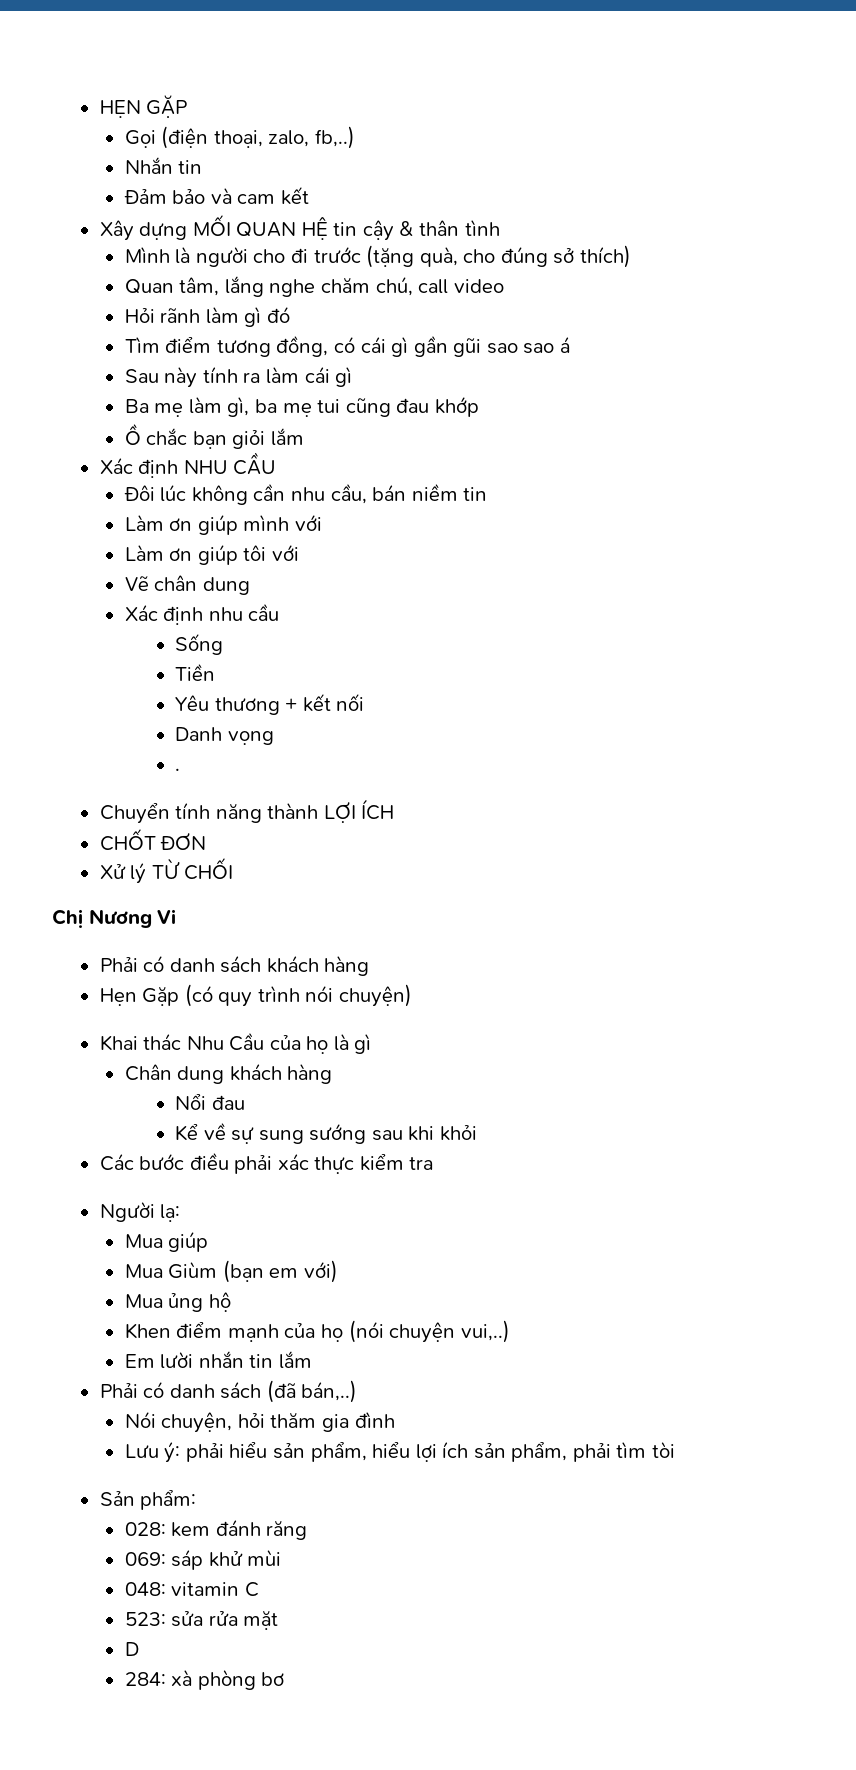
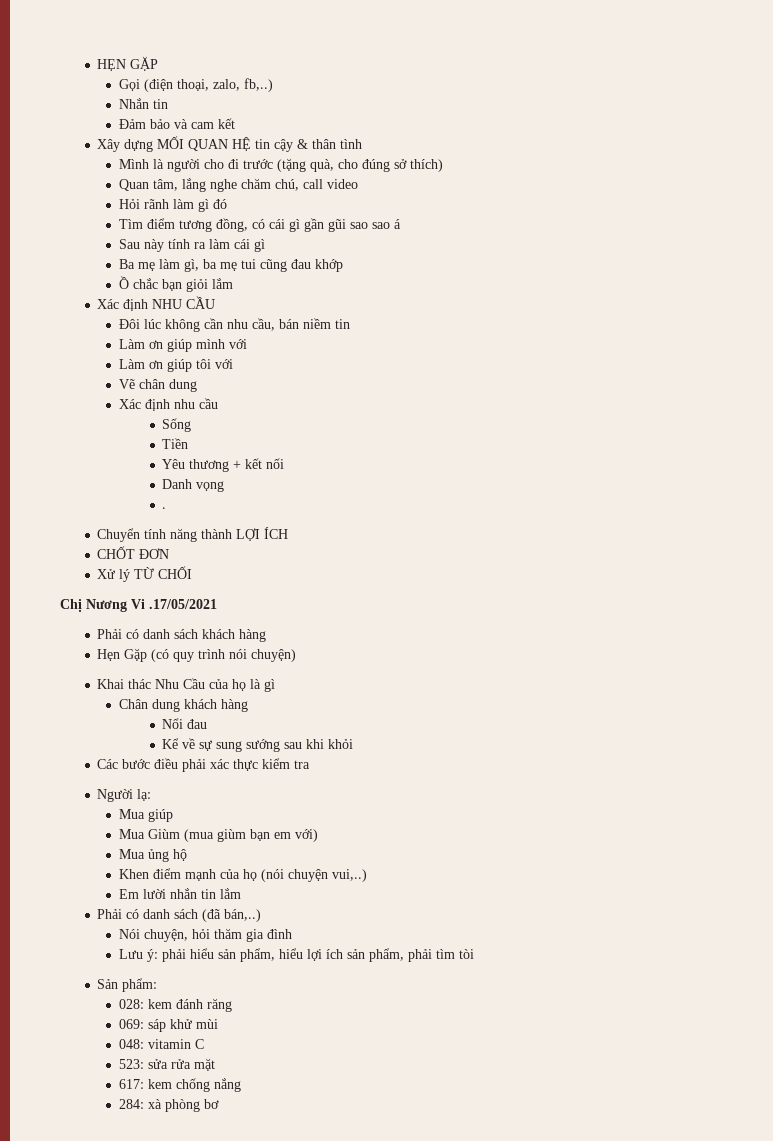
(177, 916) none -> [149,599,217,609] .17/05/2021
[222,1260,264,1283] (bạn -> [183,829,270,842] (mua giùm bạn
[124,1642,139,1656] D -> [118,1078,241,1092] 617: kem chống nắng

